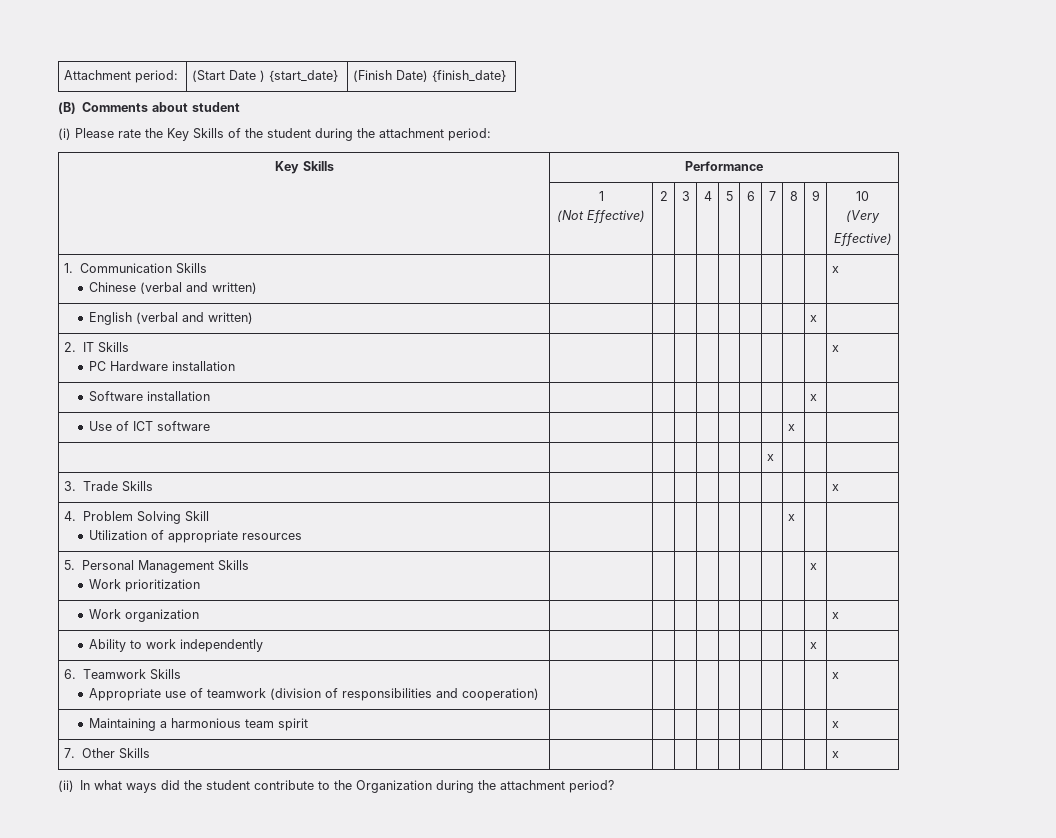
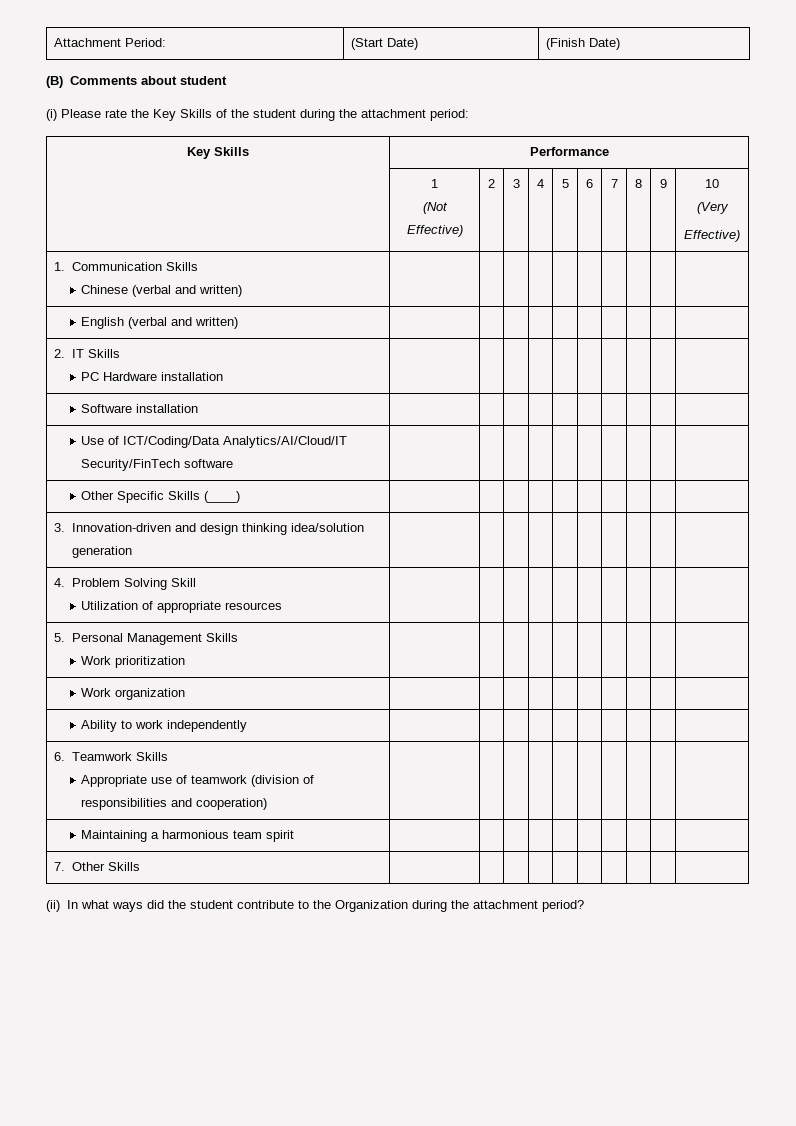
[135,70,179,83] period: -> [125,38,167,47] Period:
[229,70,339,82] Date ) {start_date} -> [387,38,419,50] Date)
[432,70,507,82] {finish_date} -> (621, 44) none
[832,266,840,273] x -> (243, 291) none
[810,315,818,322] x -> (239, 323) none
[832,345,840,352] x -> (224, 376) none
[810,394,818,401] x -> (199, 408) none
[133,421,211,431] [788,424,796,431] [767,454,775,461] [64,481,153,492] [832,484,840,491] ICT software | | | | | | | | x | | // | | | | | | | x | | | // 3. Trade Skills | | | | | | | | | | x -> [123,436,348,448] [81,459,234,471] [81,491,241,503] [54,523,364,535] [71,546,132,558] ICT/Coding/Data Analytics/AI/Cloud/IT Security/FinTech software | | | | | | | | | | // Other Specific Skills (____) | | | | | | | | | | // 3. Innovation-driven and design thinking idea/solution generation | | | | | | | | | |
[788,514,796,521] x -> (283, 606) none
[810,563,818,570] x -> (186, 662) none
[832,612,840,619] x -> (186, 694) none
[810,642,818,649] x -> (248, 726) none
[832,672,840,679] x -> (268, 804) none
[832,721,840,728] x -> (295, 836) none
[832,751,840,758] x -> (140, 866) none

